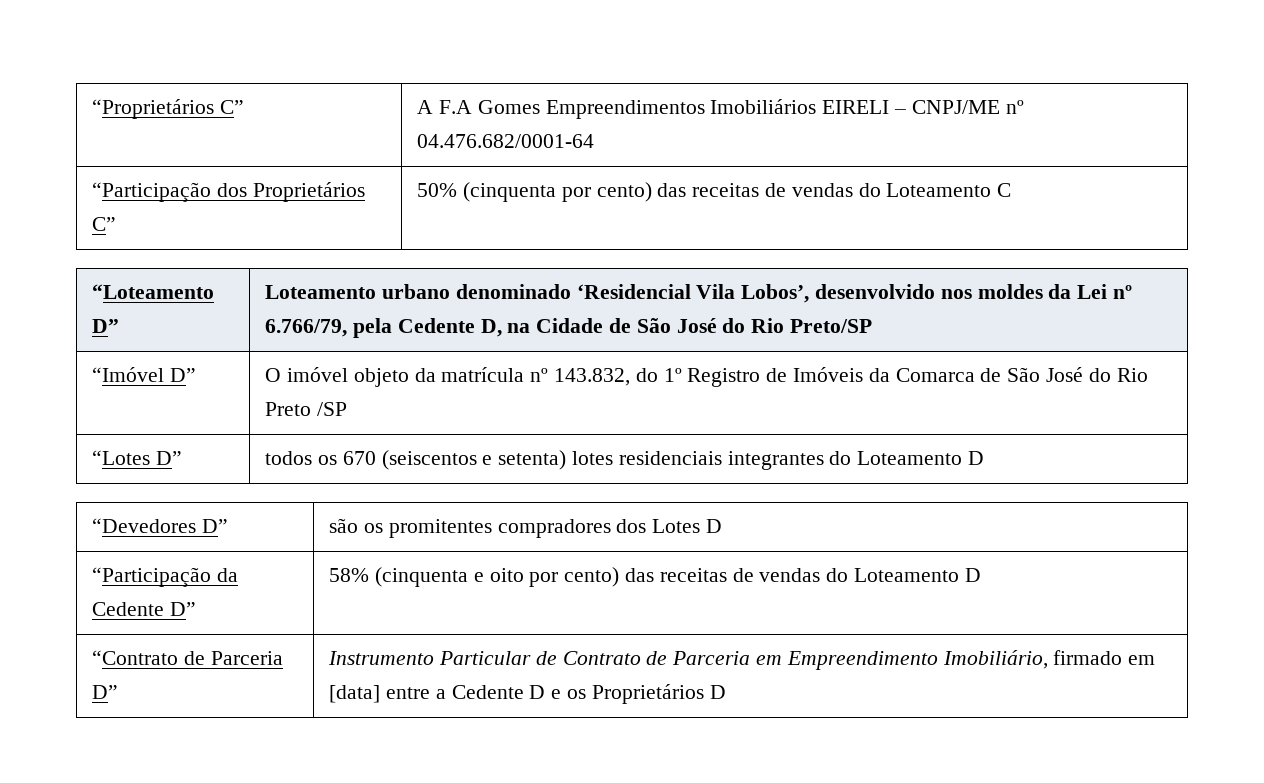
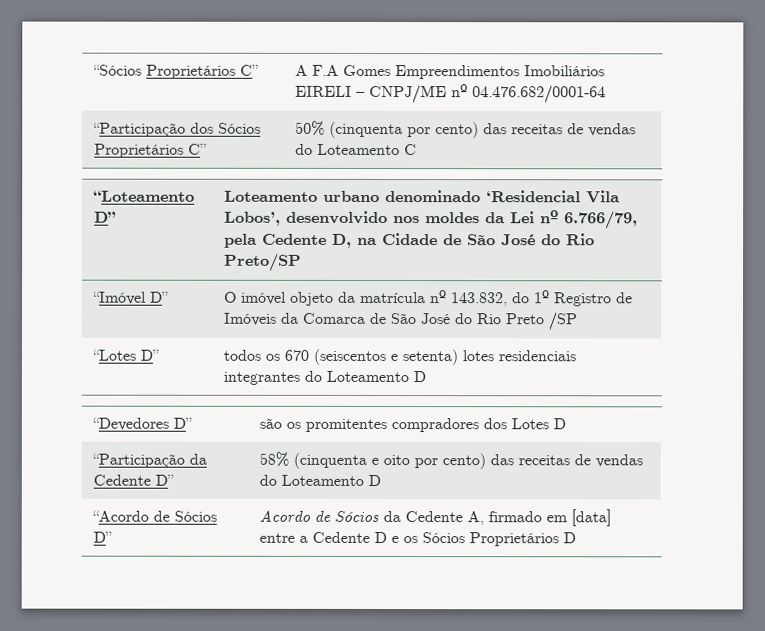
[92,99,215,119] “Proprietários -> [92,64,236,79] “Sócios Proprietários
(247, 190) none -> [217,122,261,134] Sócios
[92,650,283,665] [92,685,119,699] [328,650,1048,670] “Contrato de Parceria D” | Instrumento Particular de Contrato de Parceria em Empreendimento Imobiliário, -> [91,510,217,522] [92,531,112,543] [258,509,484,526] “Acordo de Sócios D” | Acordo de Sócios da Cedente A,
(586, 694) none -> [421,532,465,544] Sócios

